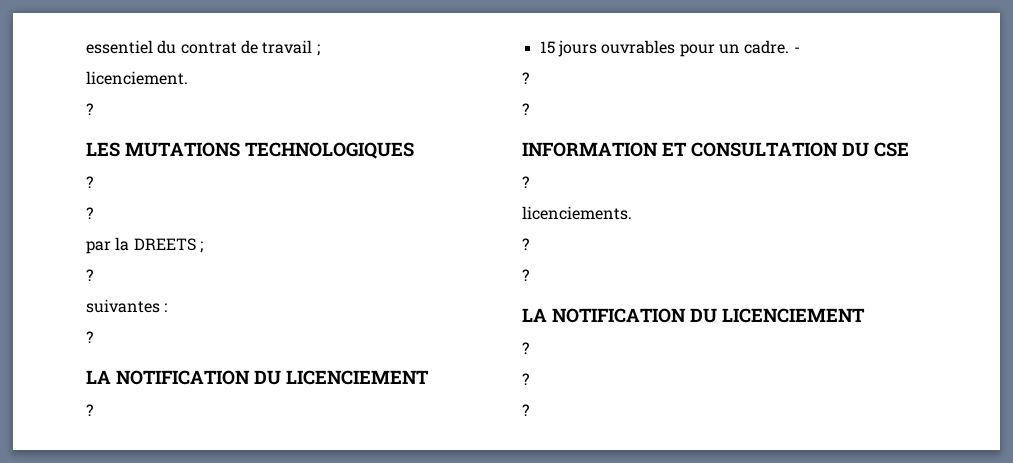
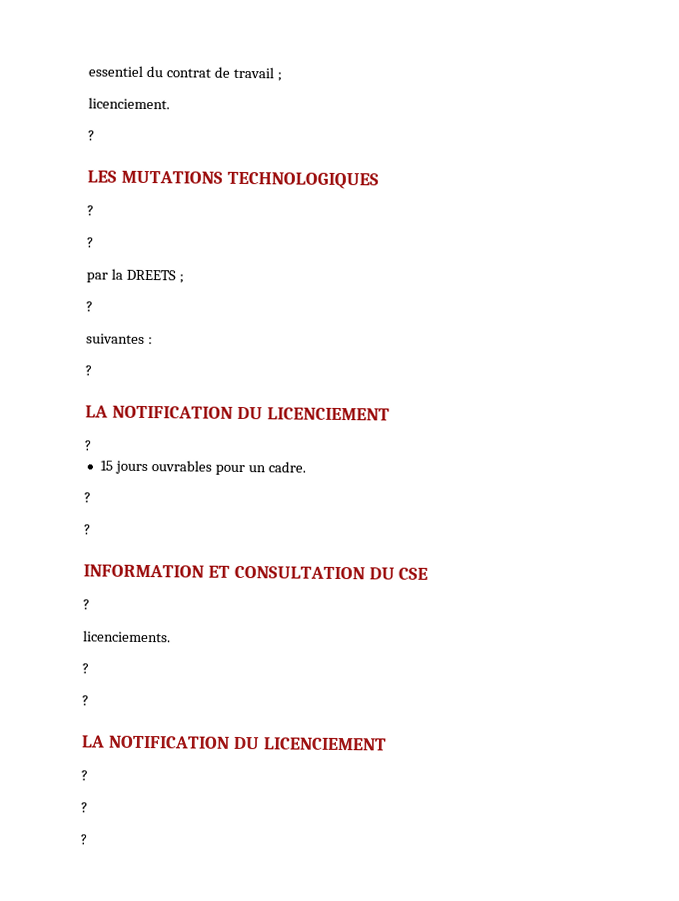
[793,47,800,53] - -> (306, 467) none

